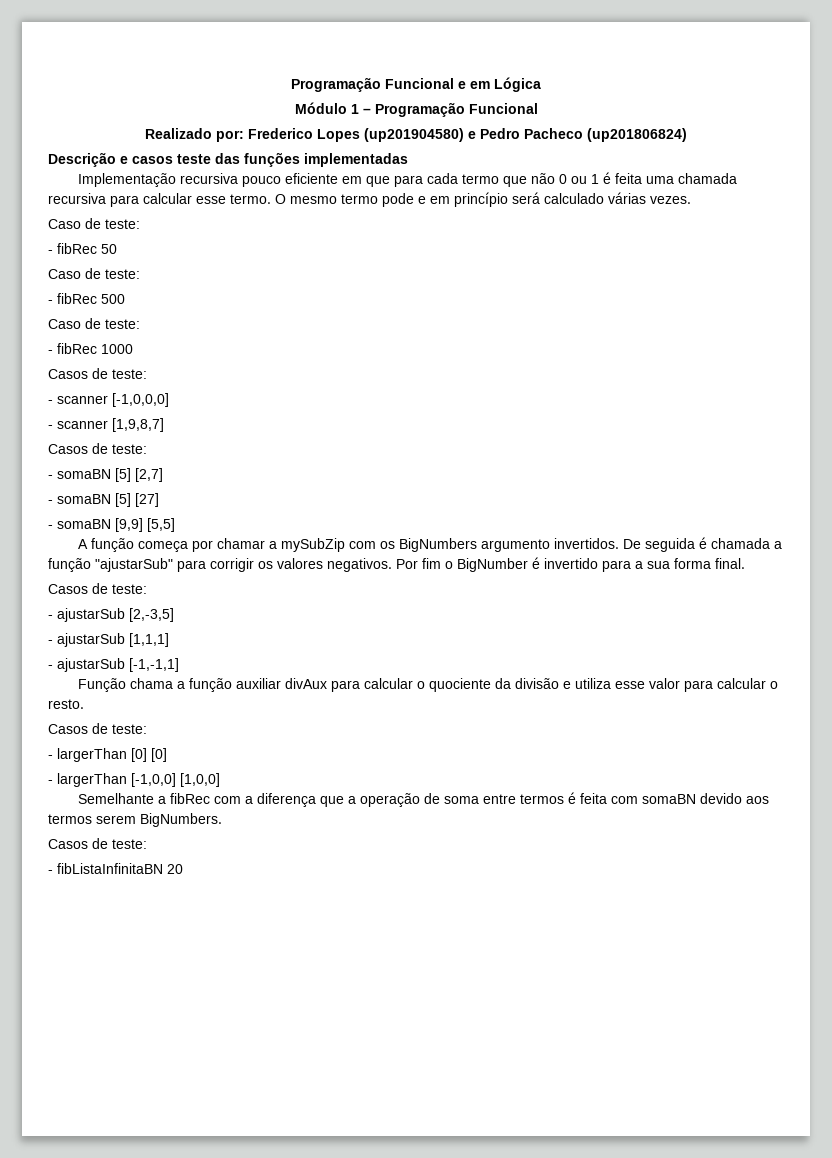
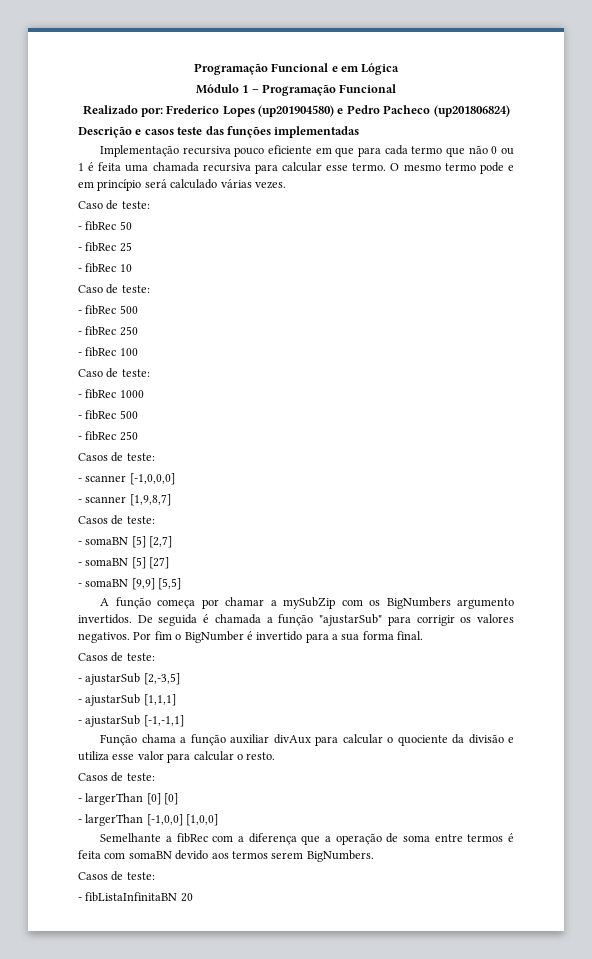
(117, 249) none -> [78,242,132,252] [78,263,132,273] // - fibRec 25 // - fibRec 10
(125, 299) none -> [78,326,138,336] [78,347,138,357] // - fibRec 250 // - fibRec 100
(133, 349) none -> [78,410,138,420] [78,431,138,441] // - fibRec 500 // - fibRec 250

